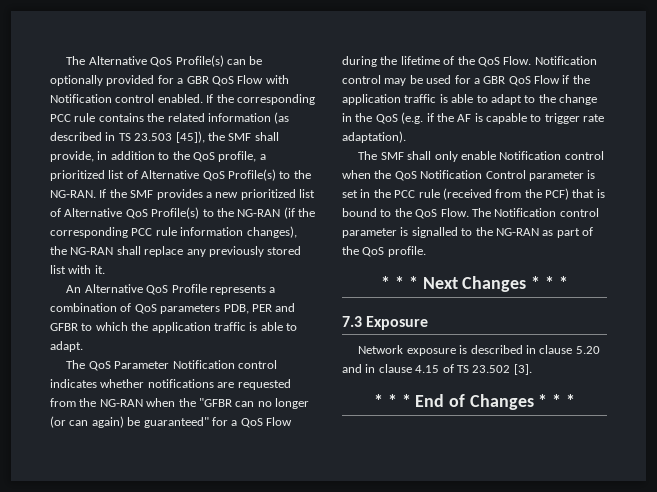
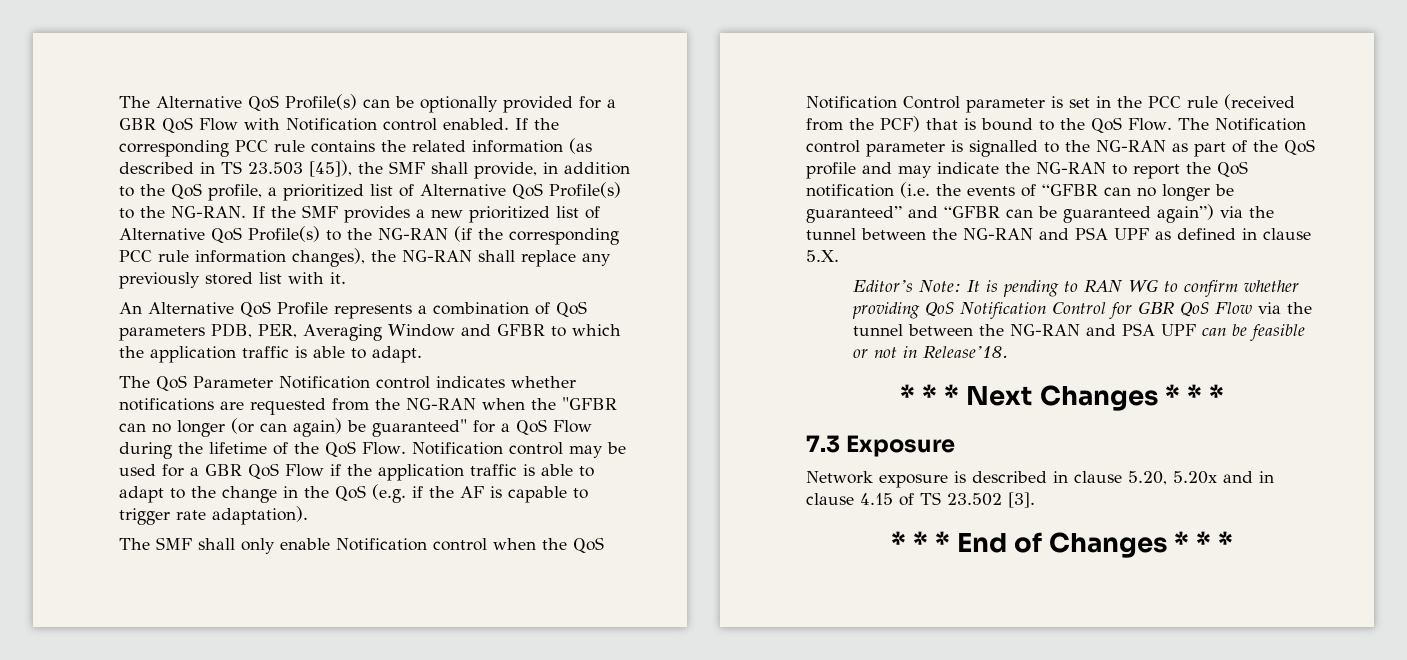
[251,304,272,312] PER -> [258,324,455,341] PER, Averaging Window
[387,246,426,257] profile. -> [806,161,1248,179] [806,182,1234,201] [806,204,1274,223] [806,227,1311,240] [806,250,839,262] [853,279,1300,297] [852,301,1313,319] [853,323,1306,341] [853,346,1009,359] profile and may indicate the NG-RAN to report the QoS notification (i.e. the events of “GFBR can no longer be guaranteed” and “GFBR can be guaranteed again”) via the tunnel between the NG-RAN and PSA UPF as defined in clause 5.X. // Editor’s Note: It is pending to RAN WG to confirm whether providing QoS Notification Control for GBR QoS Flow via the tunnel between the NG-RAN and PSA UPF can be feasible or not in Release’18.
[575,346,600,354] 5.20 -> [1128,471,1217,485] 5.20, 5.20x

